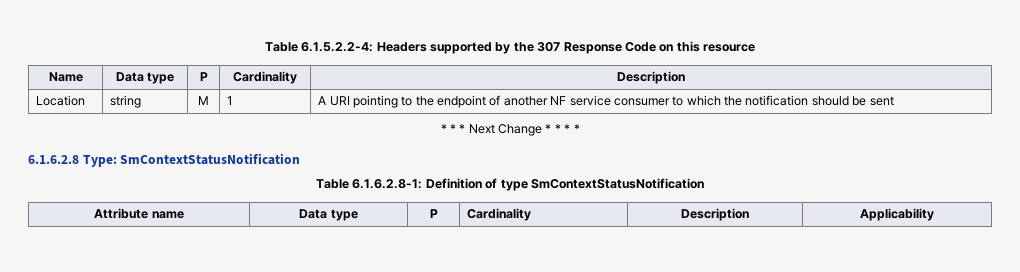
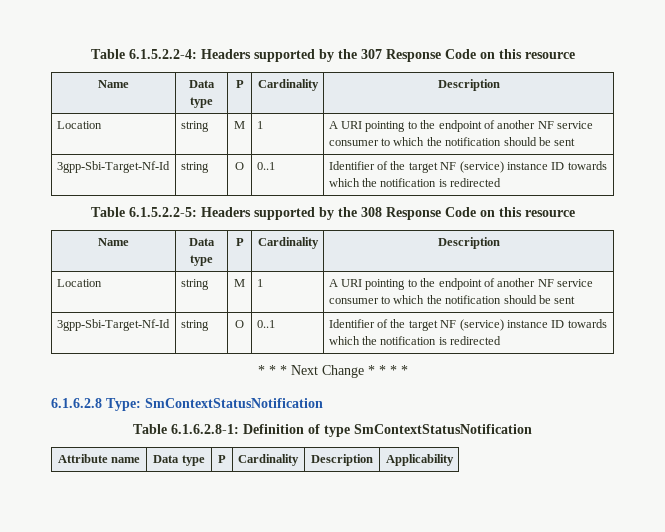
(894, 101) none -> [56,161,170,173] [180,162,209,173] [235,162,244,170] [256,162,275,170] [328,161,607,173] [328,178,502,187] [90,207,575,220] [98,238,129,246] [189,238,215,246] [190,255,213,266] [235,238,244,246] [257,237,319,249] [437,237,500,249] [56,279,102,287] [180,279,209,290] [234,279,245,287] [256,279,263,287] [328,278,594,290] [328,295,576,304] [56,319,170,331] [180,320,209,331] [235,320,244,328] [256,320,275,328] [328,319,607,331] [328,336,502,345] // 3gpp-Sbi-Target-Nf-Id | string | O | 0..1 | Identifier of the target NF (service) instance ID towards which the notification is redirected // Table 6.1.5.2.2-5: Headers supported by the 308 Response Code on this resource // Name | Data type | P | Cardinality | Description // Location | string | M | 1 | A URI pointing to the endpoint of another NF service consumer to which the notification should be sent // 3gpp-Sbi-Target-Nf-Id | string | O | 0..1 | Identifier of the target NF (service) instance ID towards which the notification is redirected

